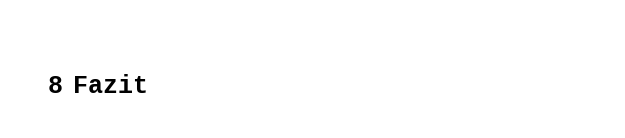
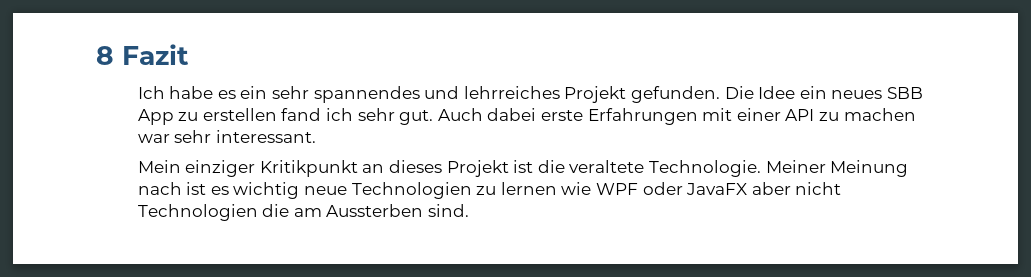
(148, 83) none -> [137,86,923,103] [137,108,916,125] [137,130,316,143] [137,160,909,177] [137,182,842,199] [137,204,470,221] // Ich habe es ein sehr spannendes und lehrreiches Projekt gefunden. Die Idee ein neues SBB App zu erstellen fand ich sehr gut. Auch dabei erste Erfahrungen mit einer API zu machen war sehr interessant. // Mein einziger Kritikpunkt an dieses Projekt ist die veraltete Technologie. Meiner Meinung nach ist es wichtig neue Technologien zu lernen wie WPF oder JavaFX aber nicht Technologien die am Aussterben sind.

